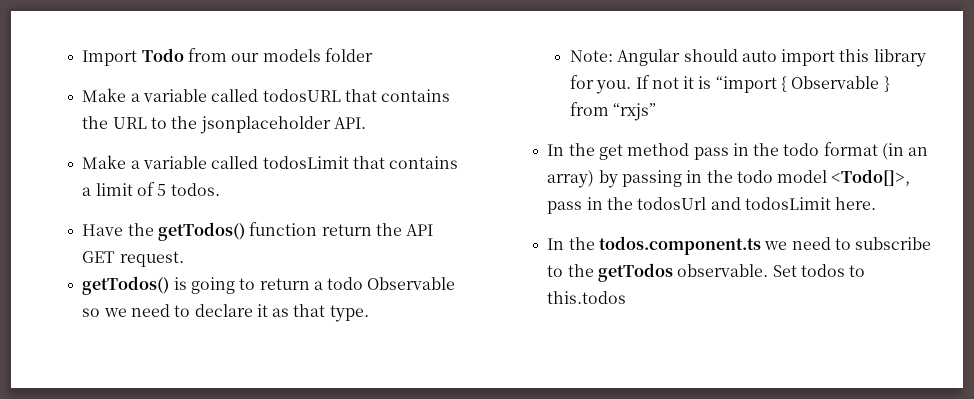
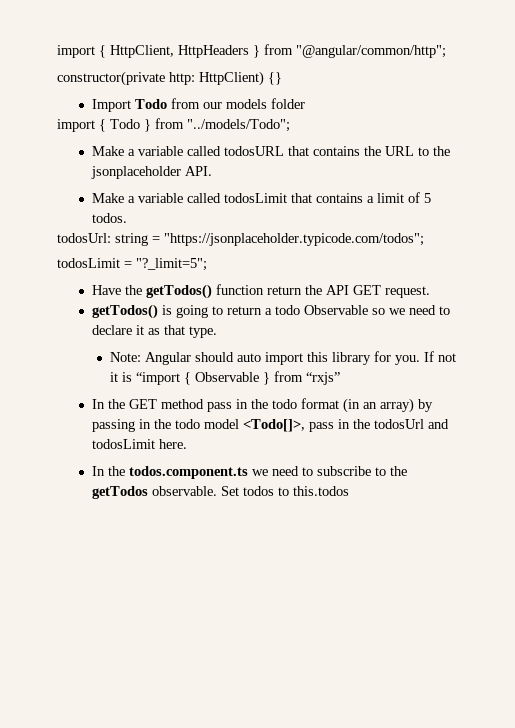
(82, 58) none -> [57,44,446,58] [57,71,282,86] import { HttpClient, HttpHeaders } from "@angular/common/http"; // constructor(private http: HttpClient) {} //
(373, 55) none -> [57,118,290,132] // import { Todo } from "../models/Todo";
(220, 189) none -> [57,233,424,246] [57,258,207,271] // todosUrl: string = "https://jsonplaceholder.typicode.com/todos"; // todosLimit = "?_limit=5";
[598,144,623,160] get -> [128,399,157,409] GET

